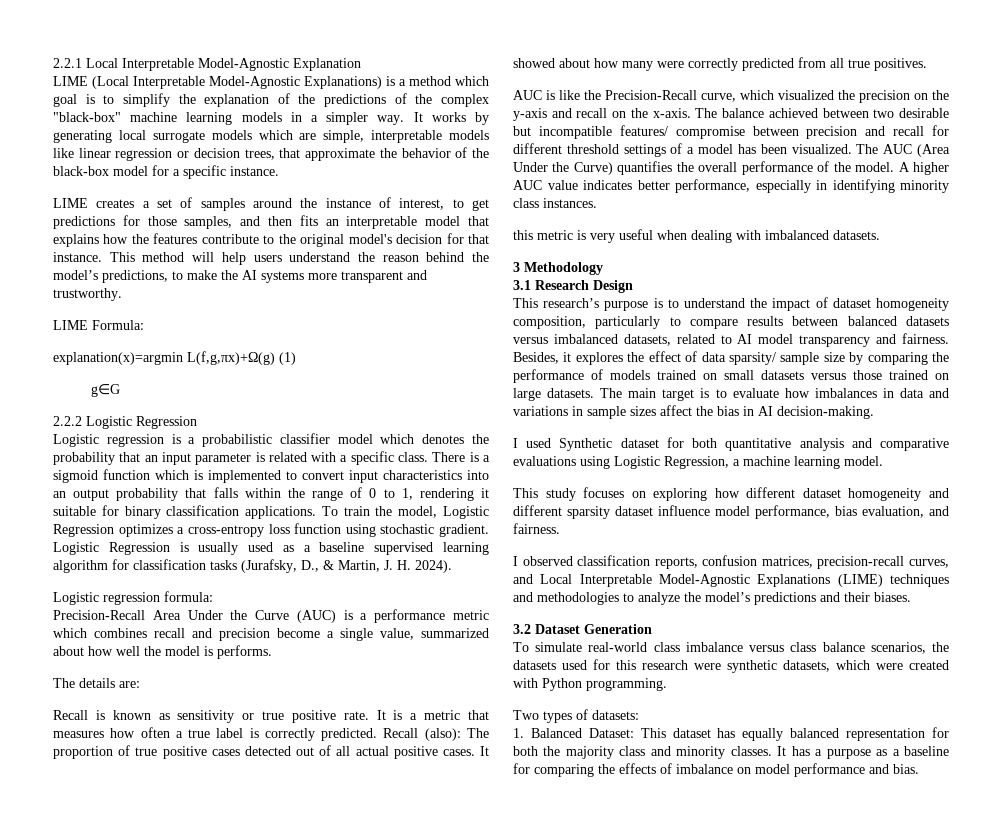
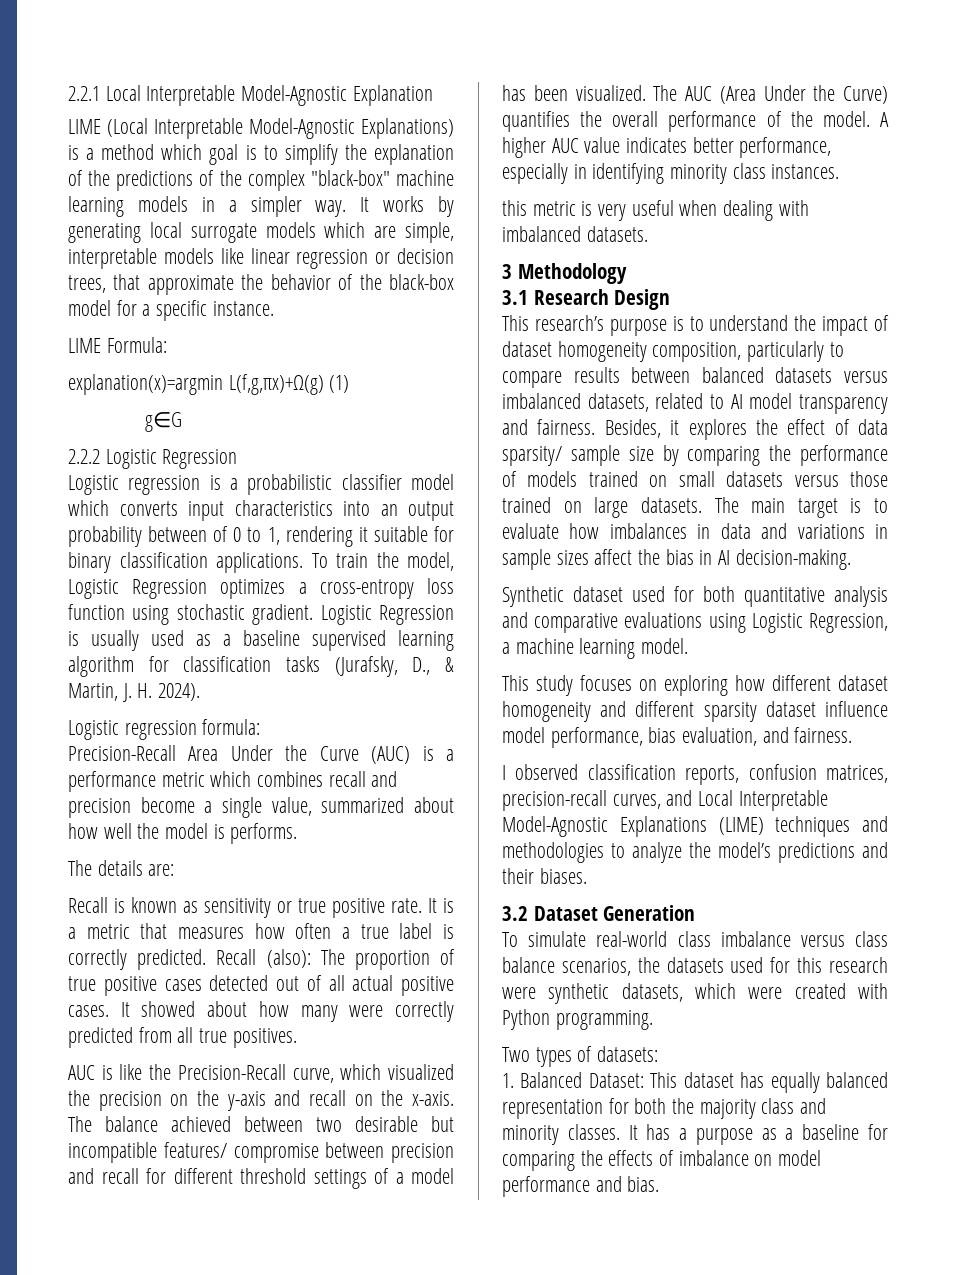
[53,197,489,211] [53,215,490,229] [53,233,489,247] [53,252,489,265] [53,270,427,283] [53,288,122,301] // LIME creates a set of samples around the instance of interest, to get predictions for those samples, and then fits an interpretable model that explains how the features contribute to the original model's decision for that instance. This method will help users understand the reason behind the model’s predictions, to make the AI systems more transparent and trustworthy. -> (274, 308) none
[422,434,489,444] [53,451,491,465] [53,469,344,483] denotes the probability that an input parameter is related with a specific class. There is a sigmoid function which is implemented to convert -> [119,501,178,516] converts
[185,487,344,501] that falls within the range -> [148,526,208,542] between
[513,438,552,448] I used -> (851, 559) none
(659, 443) none -> [632,586,665,602] used

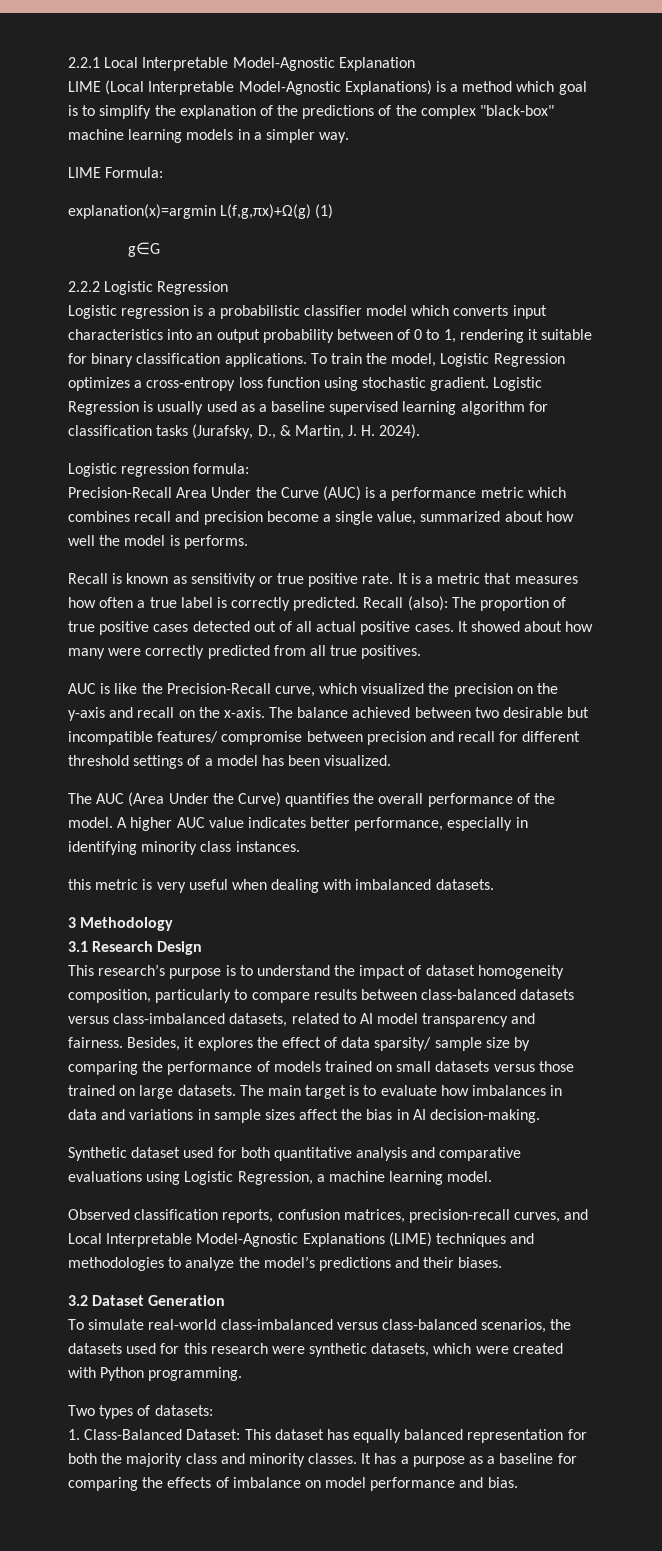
[360,196,454,217] [68,222,454,243] [68,248,454,269] [68,274,454,295] [68,300,274,321] It works by generating local surrogate models which are simple, interpretable models like linear regression or decision trees, that approximate the behavior of the black-box model for a specific instance. -> (350, 137) none
[68,860,175,876] // The details are: -> (248, 542) none
(646, 93) none -> (392, 760) //
[701,367,888,383] [502,393,581,409] balanced datasets versus imbalanced -> [421,989,575,1000] [68,1013,226,1024] class-balanced datasets versus class-imbalanced
[502,675,888,696] [502,701,888,722] [502,727,853,748] [502,764,579,780] This study focuses on exploring how different dataset homogeneity and different sparsity dataset influence model performance, bias evaluation, and fairness. // I observed -> [68,1209,130,1220] Observed
[677,931,888,947] [502,957,555,973] class imbalance versus class balance -> [220,1319,477,1330] class-imbalanced versus class-balanced
[520,1072,583,1088] Balanced -> [84,1429,183,1440] Class-Balanced

